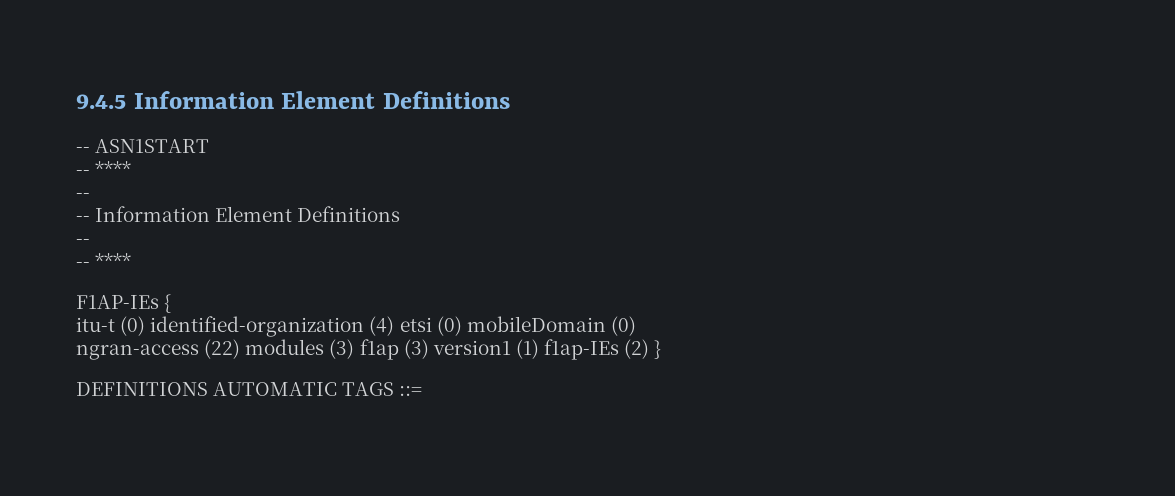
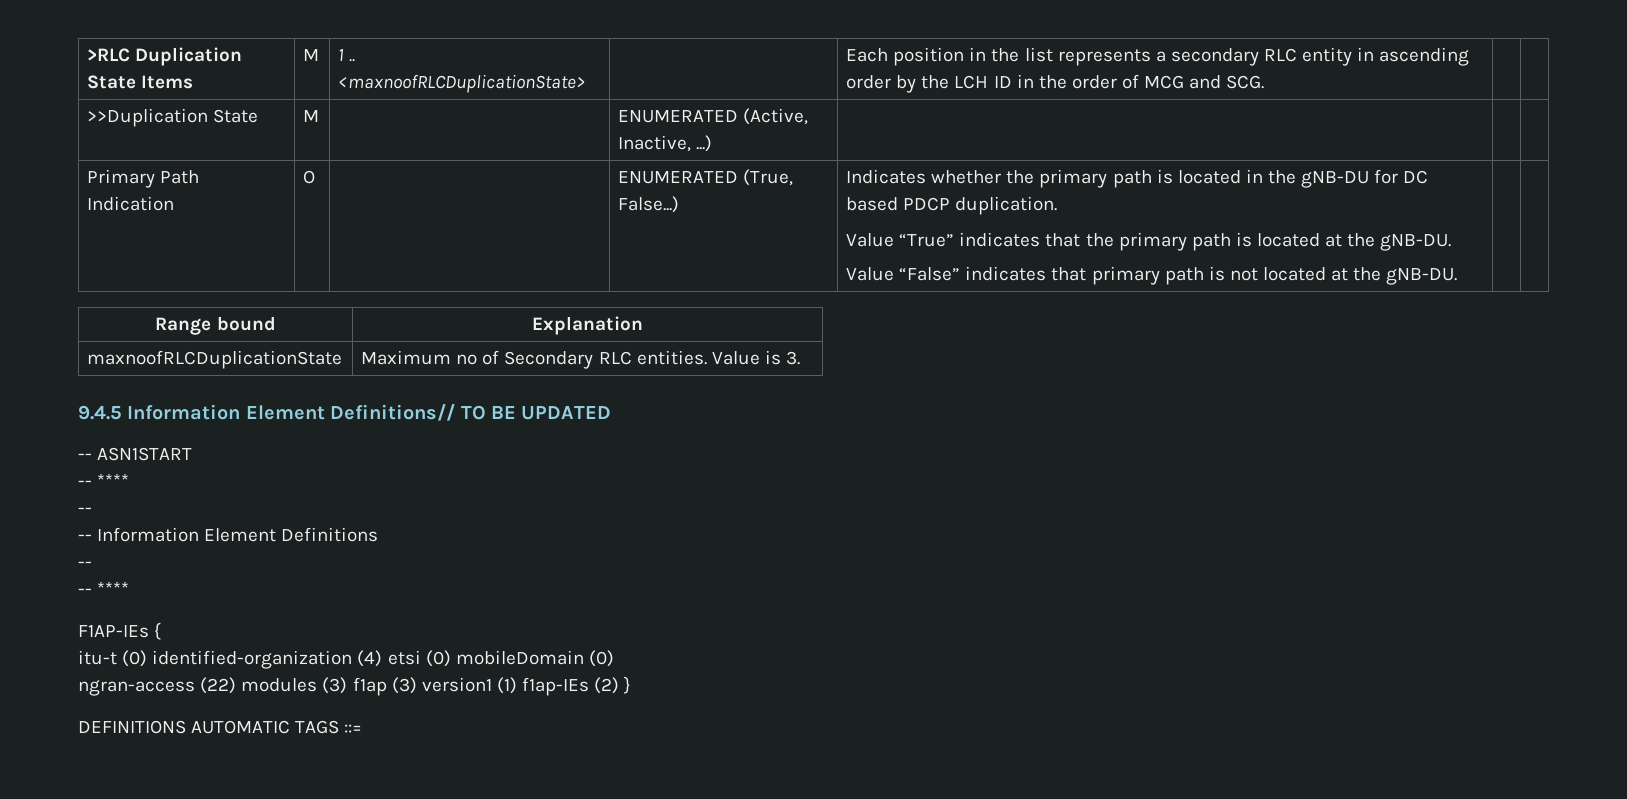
[76,91,510,109] 9.4.5 Information Element Definitions -> [87,47,243,66] [87,75,194,89] [303,49,320,61] [338,49,356,62] [338,74,587,93] [846,47,1470,66] [846,74,1265,93] [87,108,259,127] [303,110,320,122] [618,108,809,125] [618,135,713,152] [87,169,200,188] [87,196,175,211] [303,170,316,184] [618,169,794,186] [618,196,680,213] [846,169,1429,188] [846,196,1058,215] [846,232,1452,251] [846,266,1458,285] [155,316,276,335] [532,316,643,335] [87,350,343,369] [361,350,801,369] [78,404,612,421] >RLC Duplication State Items | M | 1 .. <maxnoofRLCDuplicationState> | | Each position in the list represents a secondary RLC entity in ascending order by the LCH ID in the order of MCG and SCG. | | // >>Duplication State | M | | ENUMERATED (Active, Inactive, ...) | | | // Primary Path Indication | O | | ENUMERATED (True, False...) | Indicates whether the primary path is located in the gNB-DU for DC based PDCP duplication. // Value “True” indicates that the primary path is located at the gNB-DU. // Value “False” indicates that primary path is not located at the gNB-DU. | | // Range bound | Explanation // maxnoofRLCDuplicationState | Maximum no of Secondary RLC entities. Value is 3. // 9.4.5 Information Element Definitions// TO BE UPDATED

